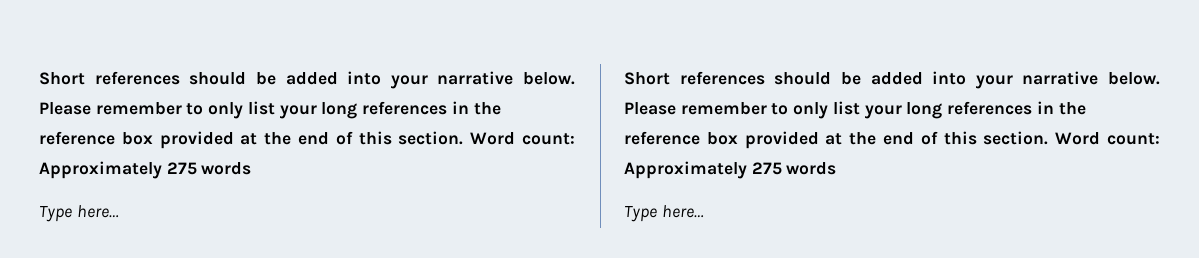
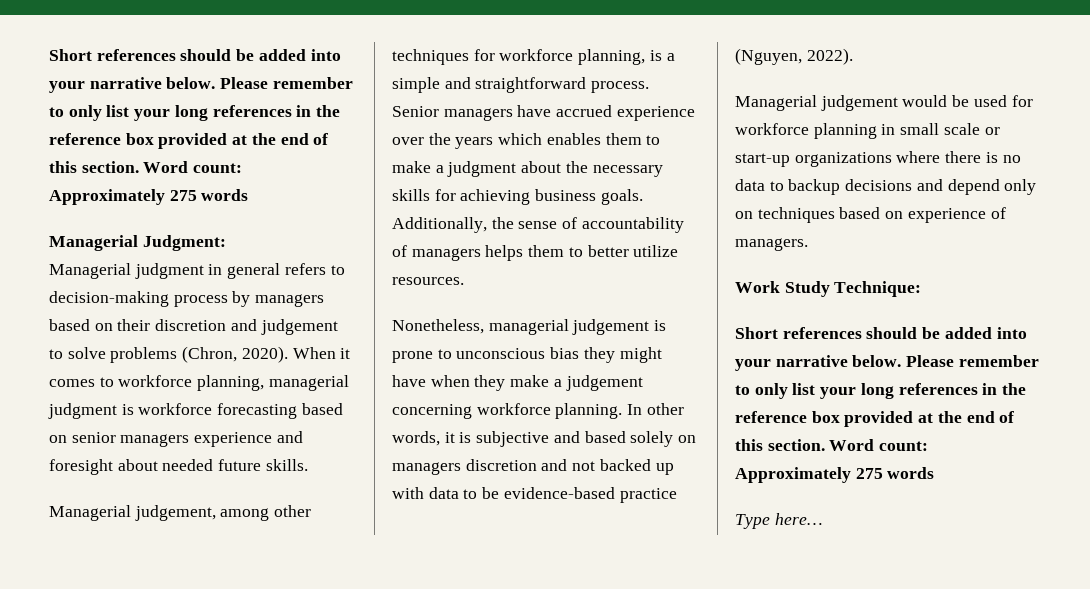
[39,205,119,222] Type here… -> [49,235,226,251] [49,263,345,279] [49,291,325,307] [49,319,338,335] [49,346,351,363] [49,375,349,391] [48,403,343,419] [49,431,303,447] [49,459,308,475] [49,505,312,521] [392,49,675,65] [392,77,650,93] [392,105,695,121] [392,133,661,149] [392,161,663,177] [392,189,643,205] [392,217,684,233] [392,245,679,261] [392,277,464,285] [392,319,667,335] [392,347,662,363] [392,375,643,391] [392,403,684,419] [392,431,697,447] [392,459,674,475] [392,487,677,503] [735,48,853,65] [735,95,1033,111] [735,123,1000,139] [735,151,1021,167] [735,179,1037,195] [735,207,1006,223] [735,238,808,251] [735,281,922,297] Managerial Judgment: // Managerial judgment in general refers to decision-making process by managers based on their discretion and judgement to solve problems (Chron, 2020). When it comes to workforce planning, managerial judgment is workforce forecasting based on senior managers experience and foresight about needed future skills. // Managerial judgement, among other techniques for workforce planning, is a simple and straightforward process. Senior managers have accrued experience over the years which enables them to make a judgment about the necessary skills for achieving business goals. Additionally, the sense of accountability of managers helps them to better utilize resources. // Nonetheless, managerial judgement is prone to unconscious bias they might have when they make a judgement concerning workforce planning. In other words, it is subjective and based solely on managers discretion and not backed up with data to be evidence-based practice (Nguyen, 2022). // Managerial judgement would be used for workforce planning in small scale or start-up organizations where there is no data to backup decisions and depend only on techniques based on experience of managers. // Work Study Technique:

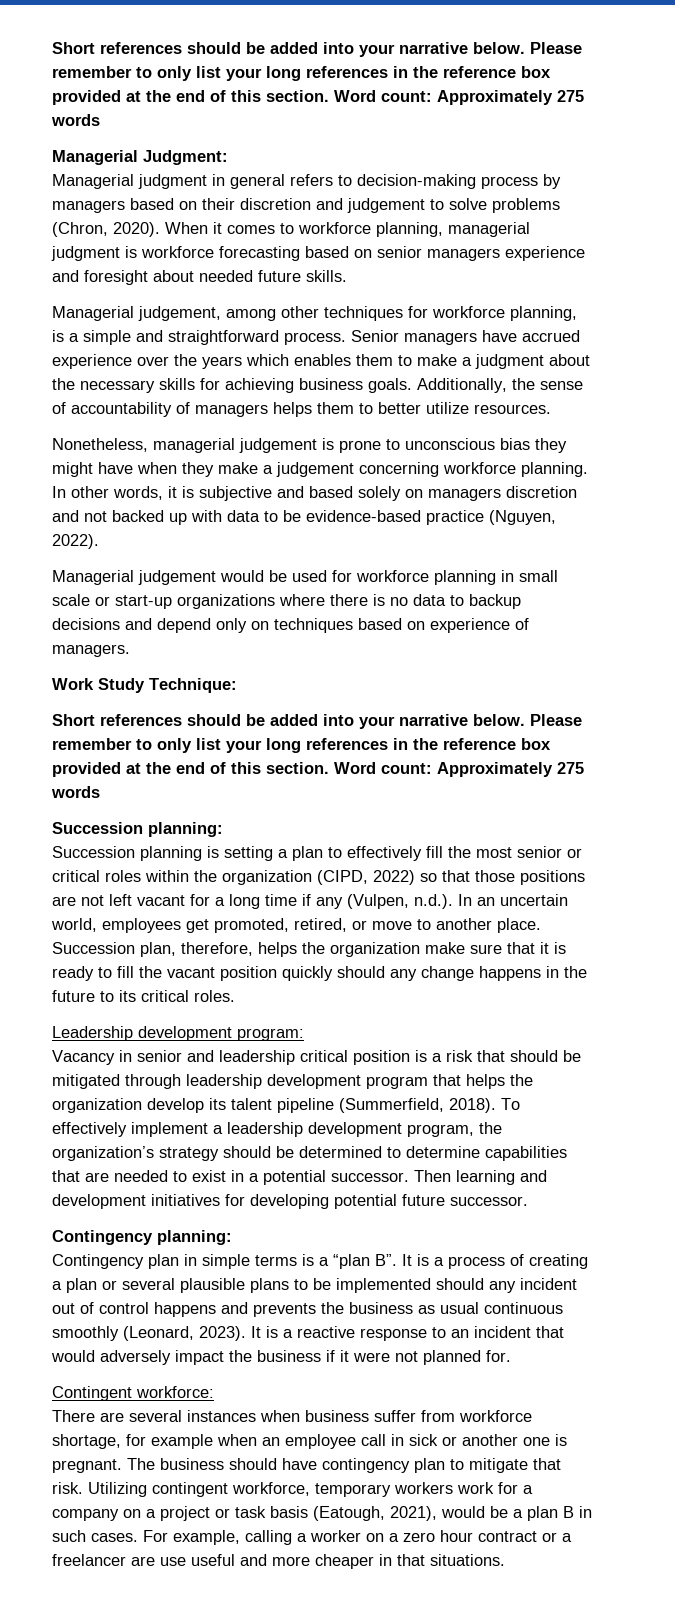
[735,513,823,529] Type here… -> [52,822,223,837] [52,846,582,861] [52,870,585,885] [52,894,568,909] [51,918,541,933] [52,942,566,957] [52,966,587,981] [52,990,235,1002] [52,1026,304,1041] [52,1050,581,1065] [52,1074,533,1089] [52,1098,520,1113] [52,1122,502,1137] [52,1146,567,1161] [52,1170,547,1185] [52,1194,528,1209] [52,1230,232,1245] [52,1254,588,1269] [52,1278,577,1293] [52,1302,563,1317] [52,1326,564,1341] [51,1350,511,1365] [52,1386,214,1401] [52,1410,532,1422] [52,1434,567,1449] [52,1458,561,1473] [52,1482,533,1497] [52,1506,592,1521] [52,1530,572,1545] [52,1554,505,1569] Succession planning: // Succession planning is setting a plan to effectively fill the most senior or critical roles within the organization (CIPD, 2022) so that those positions are not left vacant for a long time if any (Vulpen, n.d.). In an uncertain world, employees get promoted, retired, or move to another place. Succession plan, therefore, helps the organization make sure that it is ready to fill the vacant position quickly should any change happens in the future to its critical roles. // Leadership development program: // Vacancy in senior and leadership critical position is a risk that should be mitigated through leadership development program that helps the organization develop its talent pipeline (Summerfield, 2018). To effectively implement a leadership development program, the organization’s strategy should be determined to determine capabilities that are needed to exist in a potential successor. Then learning and development initiatives for developing potential future successor. // Contingency planning: // Contingency plan in simple terms is a “plan B”. It is a process of creating a plan or several plausible plans to be implemented should any incident out of control happens and prevents the business as usual continuous smoothly (Leonard, 2023). It is a reactive response to an incident that would adversely impact the business if it were not planned for. // Contingent workforce: // There are several instances when business suffer from workforce shortage, for example when an employee call in sick or another one is pregnant. The business should have contingency plan to mitigate that risk. Utilizing contingent workforce, temporary workers work for a company on a project or task basis (Eatough, 2021), would be a plan B in such cases. For example, calling a worker on a zero hour contract or a freelancer are use useful and more cheaper in that situations.

